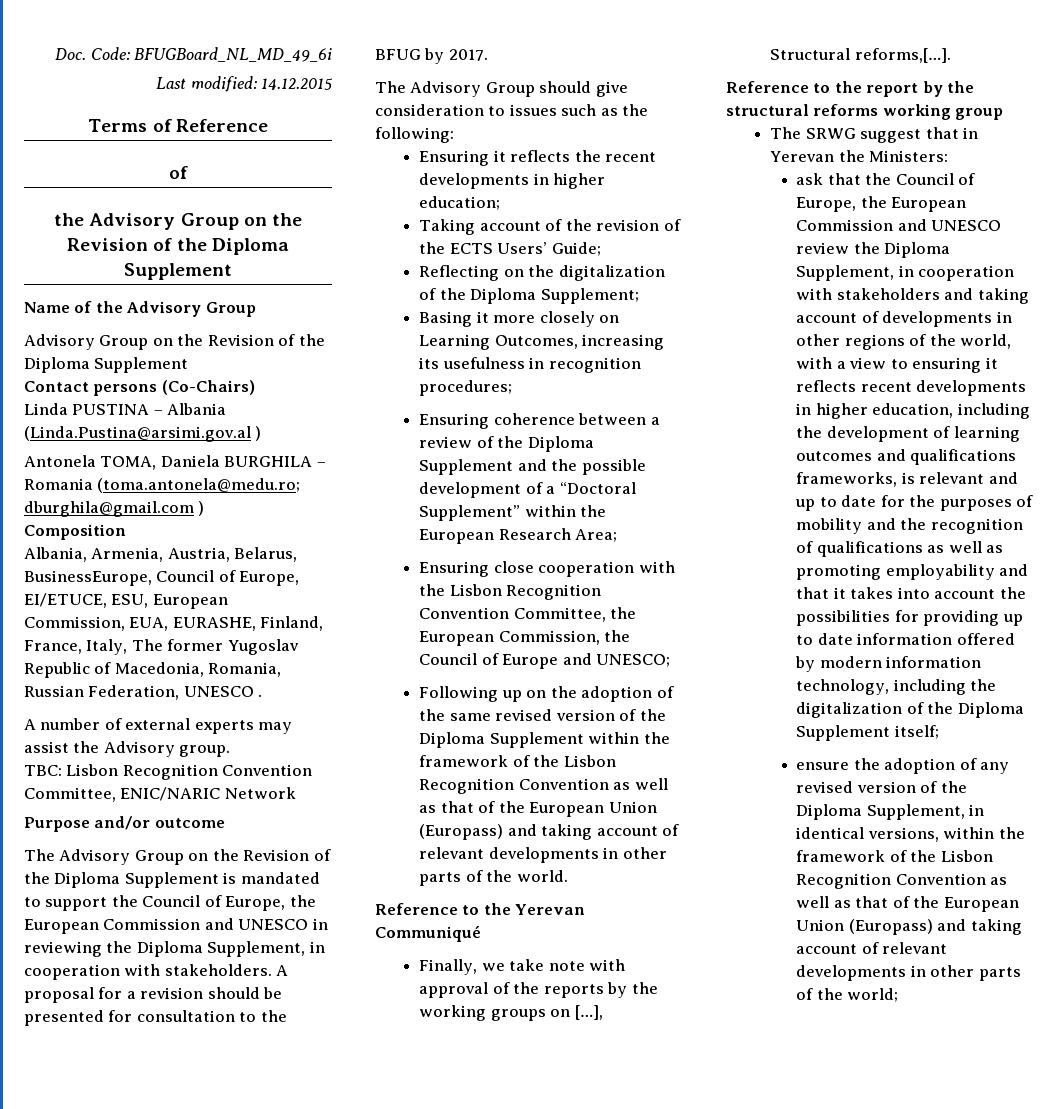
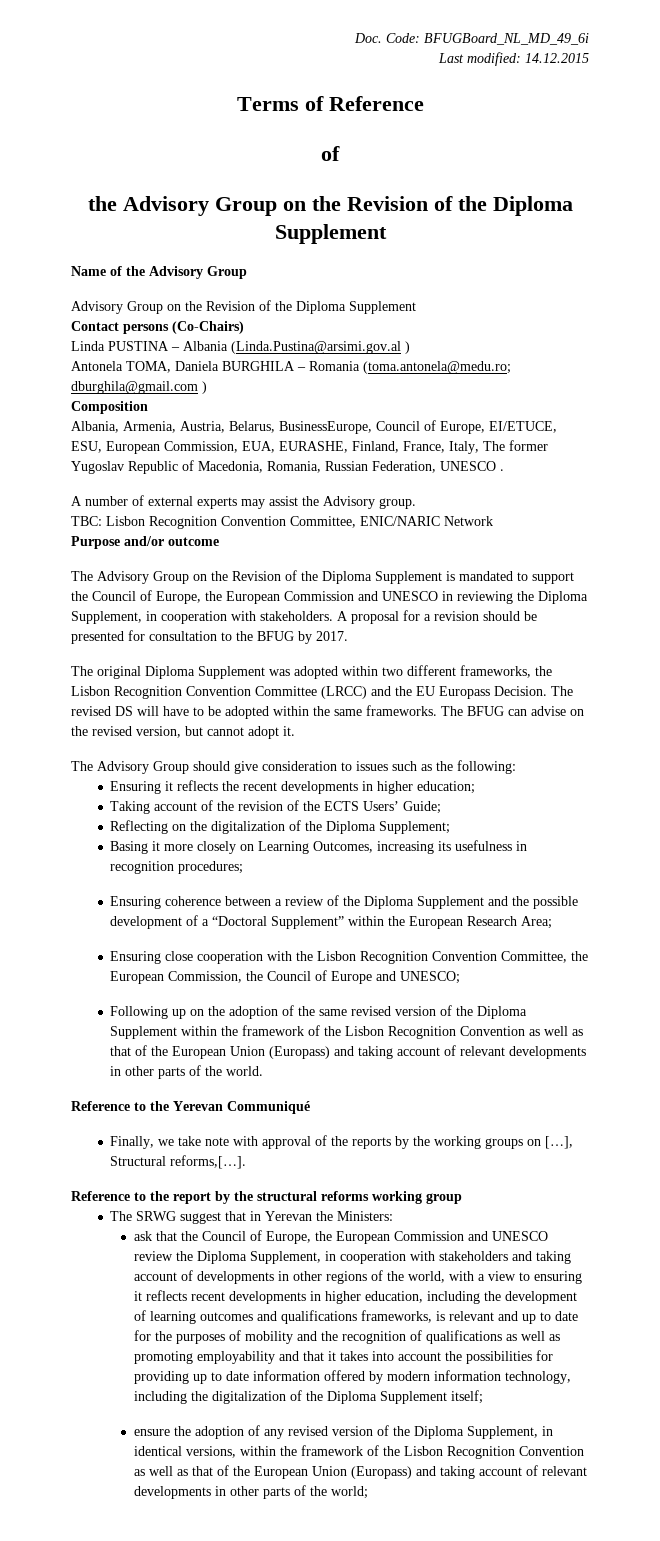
(488, 55) none -> [71,665,552,679] [71,686,573,699] [71,705,584,719] [71,726,295,739] // The original Diploma Supplement was adopted within two different frameworks, the Lisbon Recognition Convention Committee (LRCC) and the EU Europass Decision. The revised DS will have to be adopted within the same frameworks. The BFUG can advise on the revised version, but cannot adopt it.

